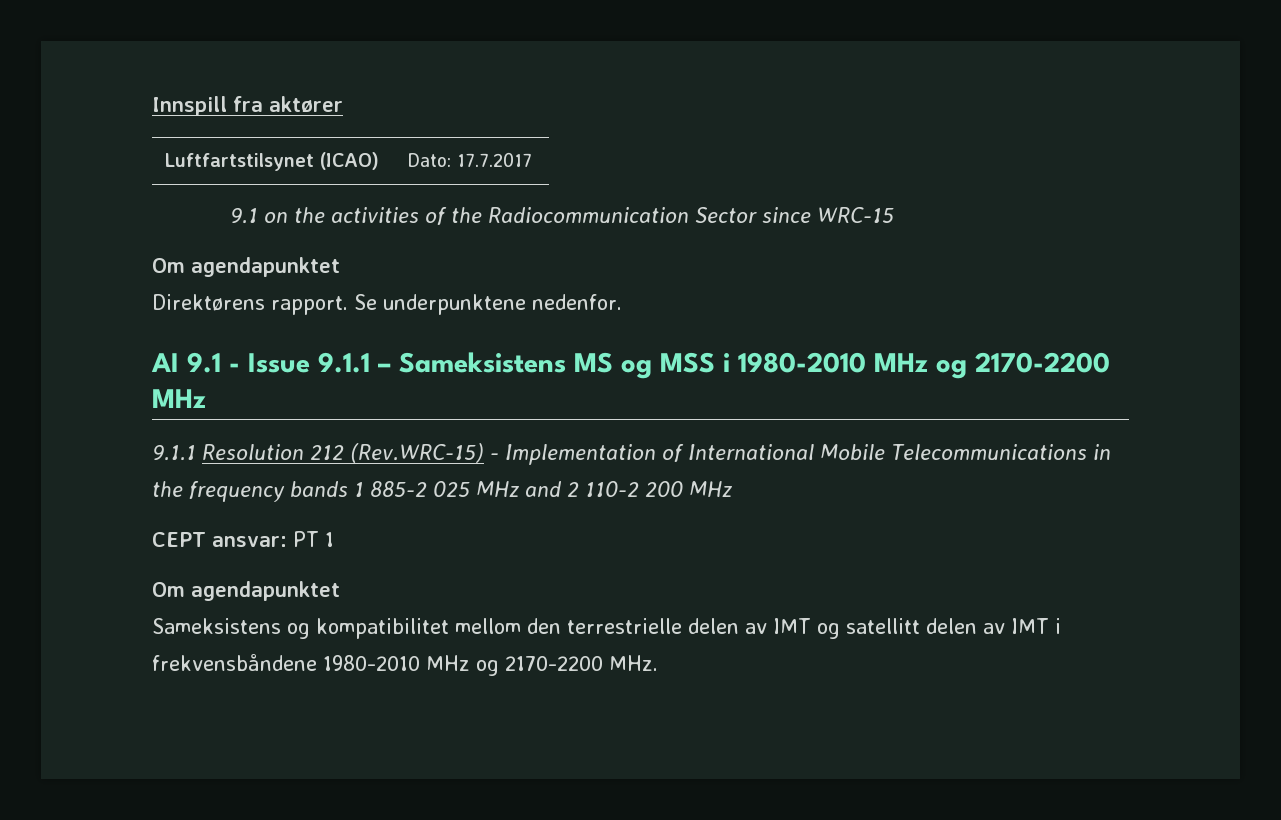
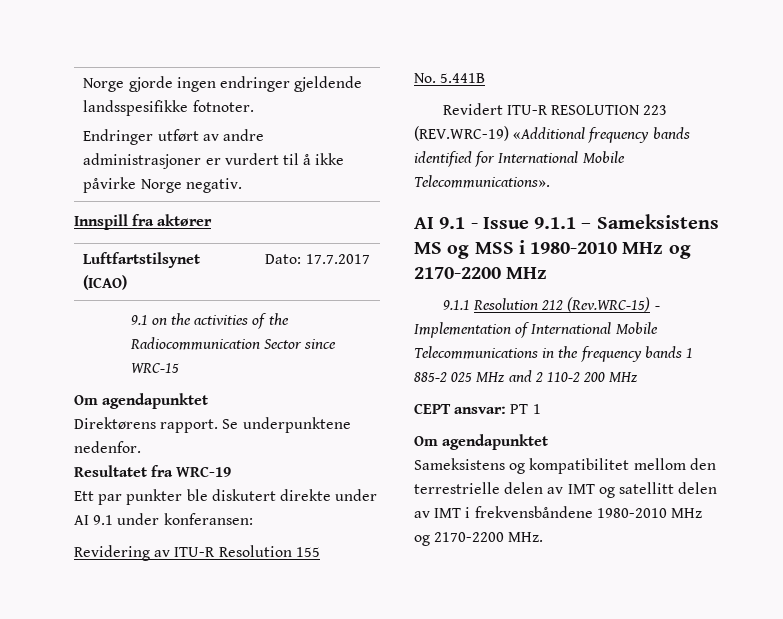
(152, 106) none -> [83,76,363,92] [83,100,254,116] [83,129,265,145] [83,153,345,169] [83,177,242,193] Norge gjorde ingen endringer gjeldende landsspesifikke fotnoter. // Endringer utført av andre administrasjoner er vurdert til å ikke påvirke Norge negativ. //
(622, 302) none -> [74,465,232,477] [74,489,378,505] [74,513,253,525] [74,545,320,561] [414,73,486,83] [442,103,668,115] [414,126,690,143] [414,151,625,167] [414,175,550,188] // Resultatet fra WRC-19 // Ett par punkter ble diskutert direkte under AI 9.1 under konferansen: // Revidering av ITU-R Resolution 155 // No. 5.441B // Revidert ITU-R RESOLUTION 223 (REV.WRC-19) «Additional frequency bands identified for International Mobile Telecommunications».

